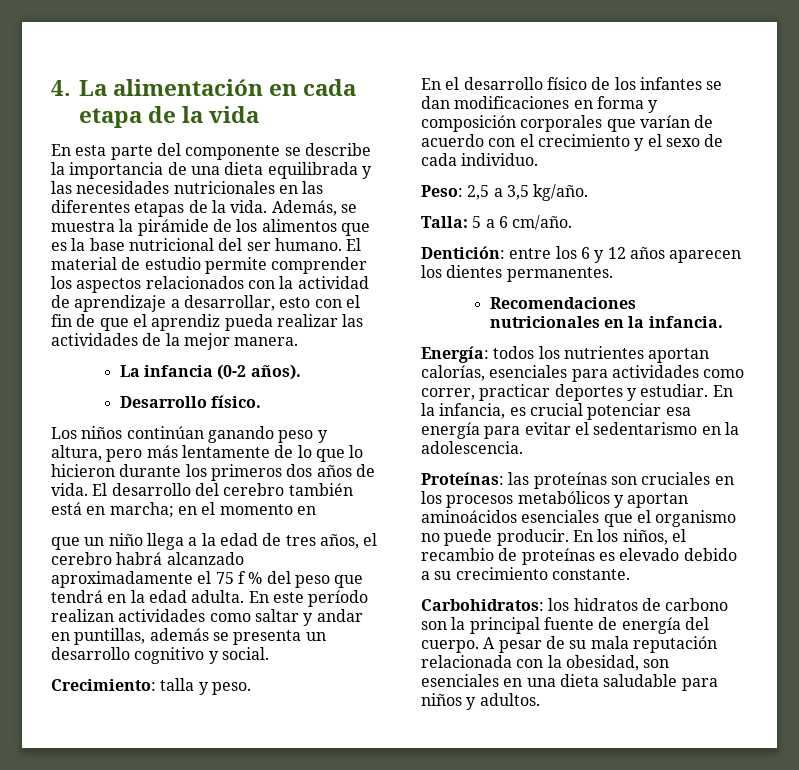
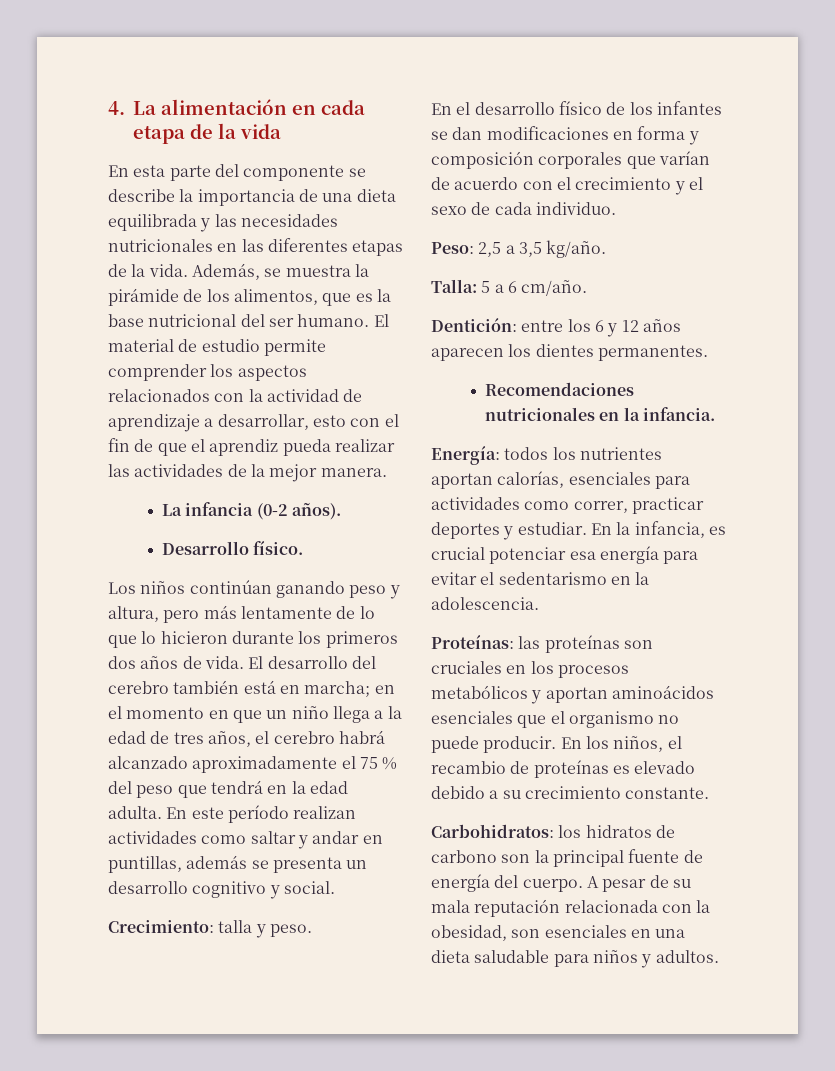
[261,219,337,232] alimentos -> [233,289,318,305] alimentos,
(316, 510) // -> (229, 714) none
[237,571,246,584] f -> (378, 763) none

